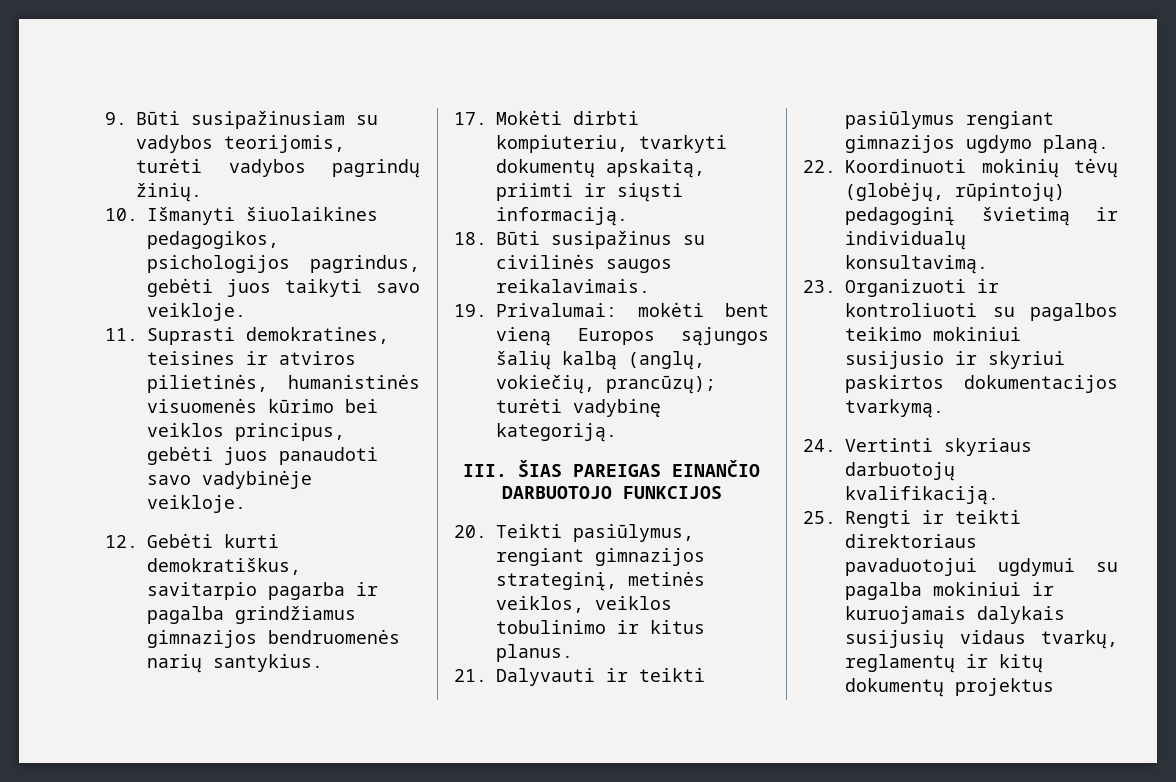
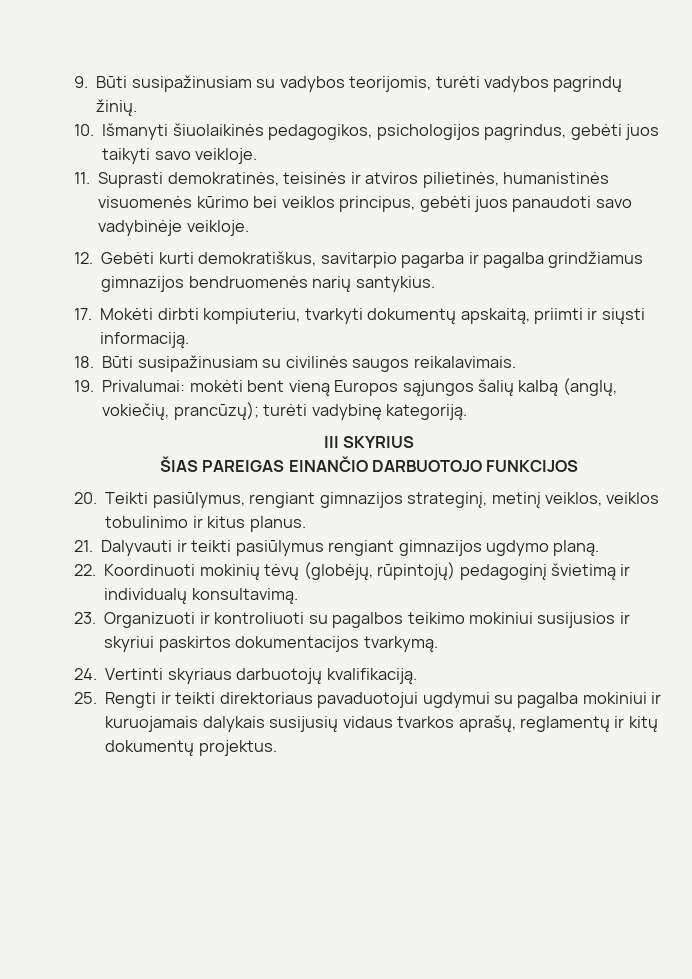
[246,207,378,221] šiuolaikines -> [172,123,264,136] šiuolaikinės
[246,327,389,344] [147,351,235,365] demokratines, teisines -> [167,172,347,186] demokratinės, teisinės
[551,231,672,249] susipažinus -> [137,355,258,372] susipažinusiam
[463,464,507,477] III. -> [323,436,415,448] III SKYRIUS //
[628,571,705,586] metinės -> [491,492,541,508] metinį
[845,351,944,369] susijusio -> [537,612,616,628] susijusios
[1041,630,1118,649] tvarkų, -> [397,715,516,732] tvarkos aprašų,
[955,678,1054,696] projektus -> [198,740,277,756] projektus.

